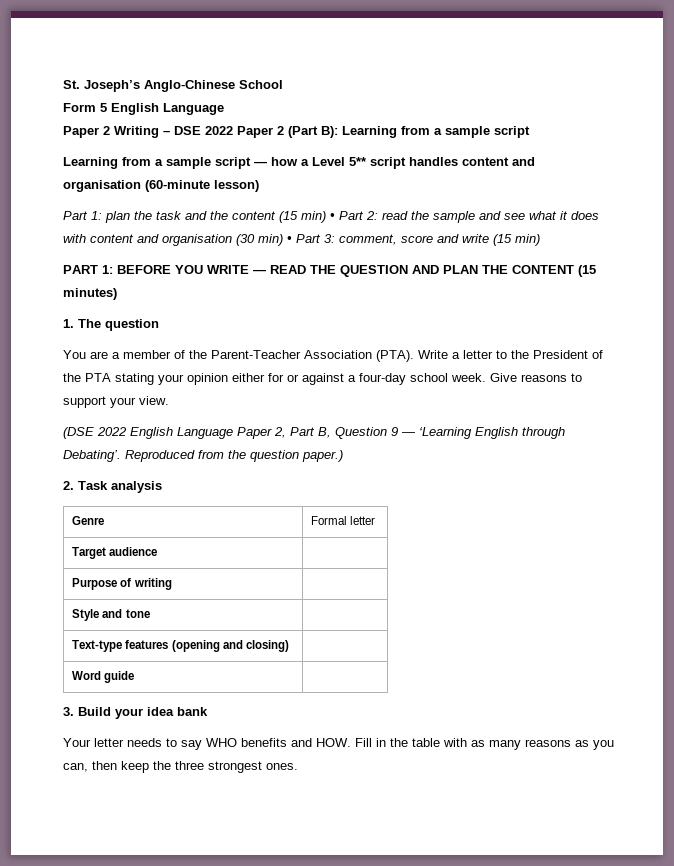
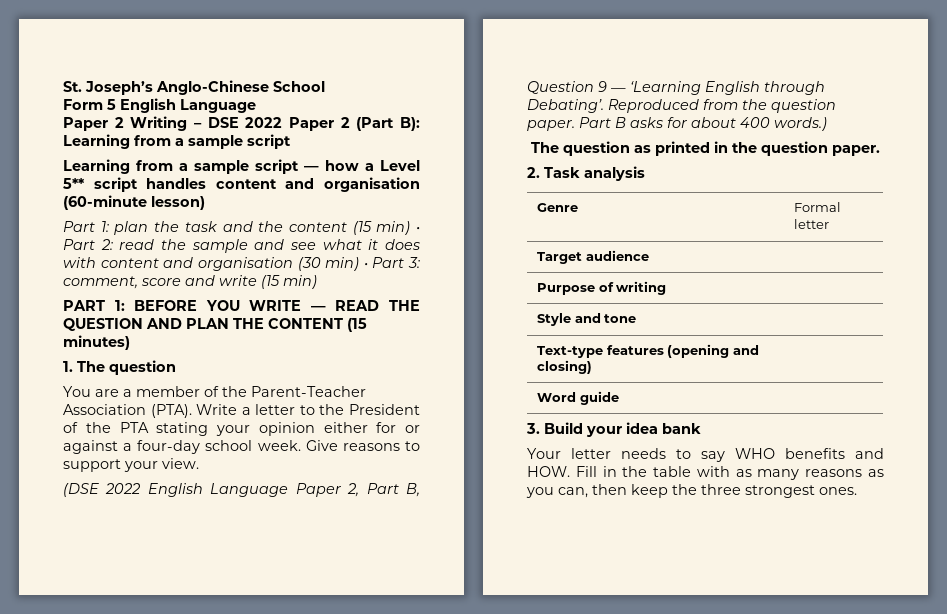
[302,450,343,462] paper.) -> [527,117,827,131] [531,141,880,156] paper. Part B asks for about 400 words.) // The question as printed in the question paper.

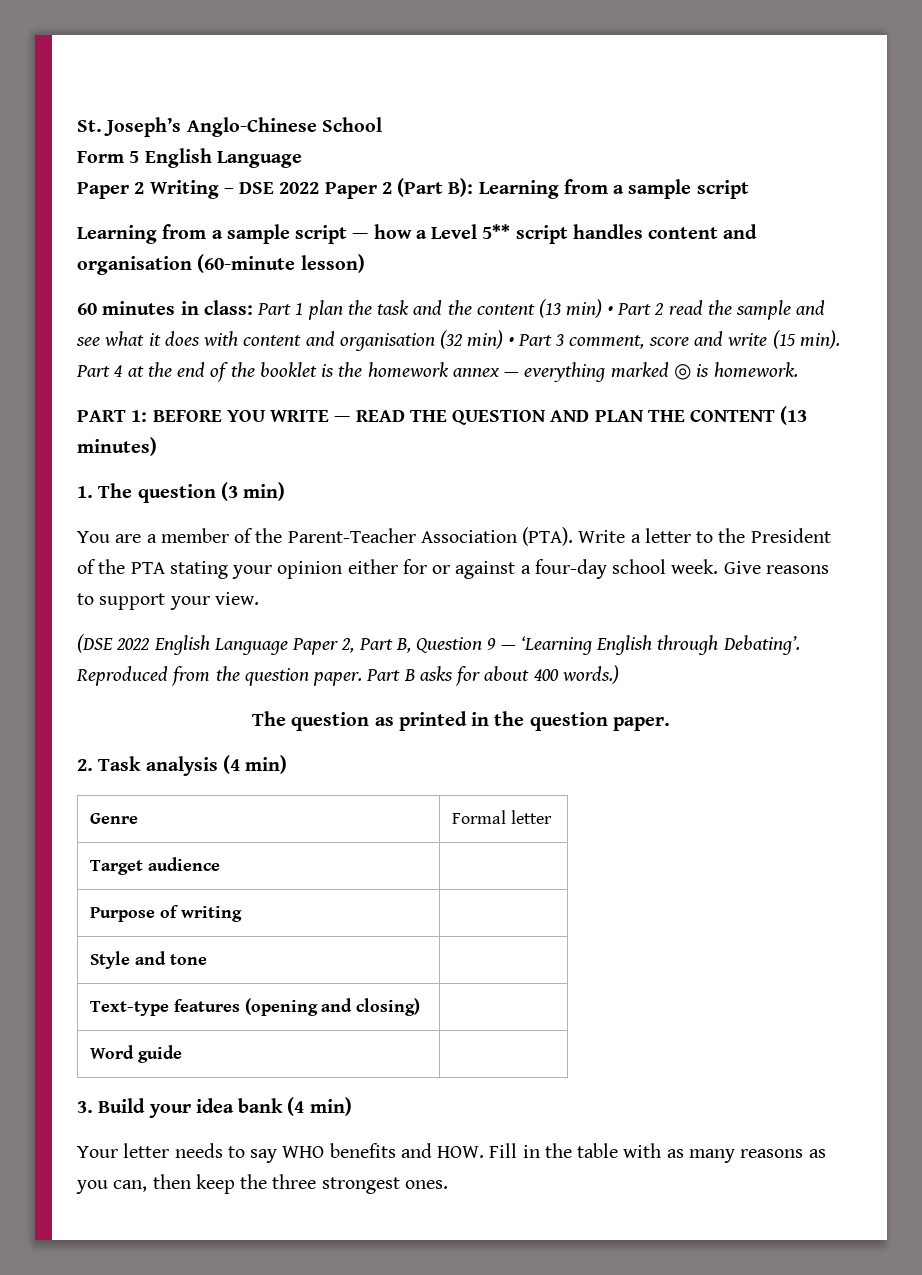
[63,221,109,232] Part 1: -> [77,300,304,315] 60 minutes in class: Part 1
[352,221,420,235] [63,239,113,250] (15 min) • Part 2: -> [539,299,664,318] (13 min) • Part 2
[297,257,420,271] (30 min) • Part 3: -> [440,330,565,349] (32 min) • Part 3
[283,275,317,289] min) -> [799,330,840,349] [76,362,798,382] min). Part 4 at the end of the booklet is the homework annex — everything marked ◎ is homework.
[347,318,367,332] (15 -> [780,406,808,425] (13
(176, 367) none -> [220,482,286,501] (3 min)
(645, 173) none -> [222,755,288,774] (4 min)
(701, 428) none -> [287,1097,352,1116] (4 min)

